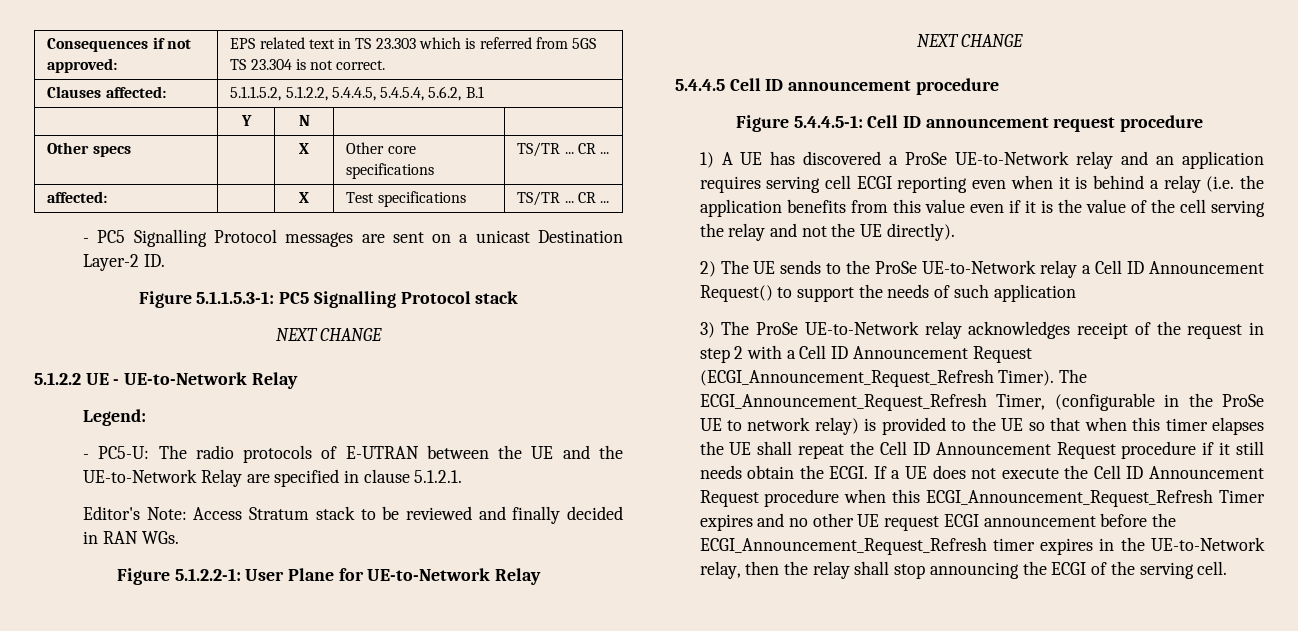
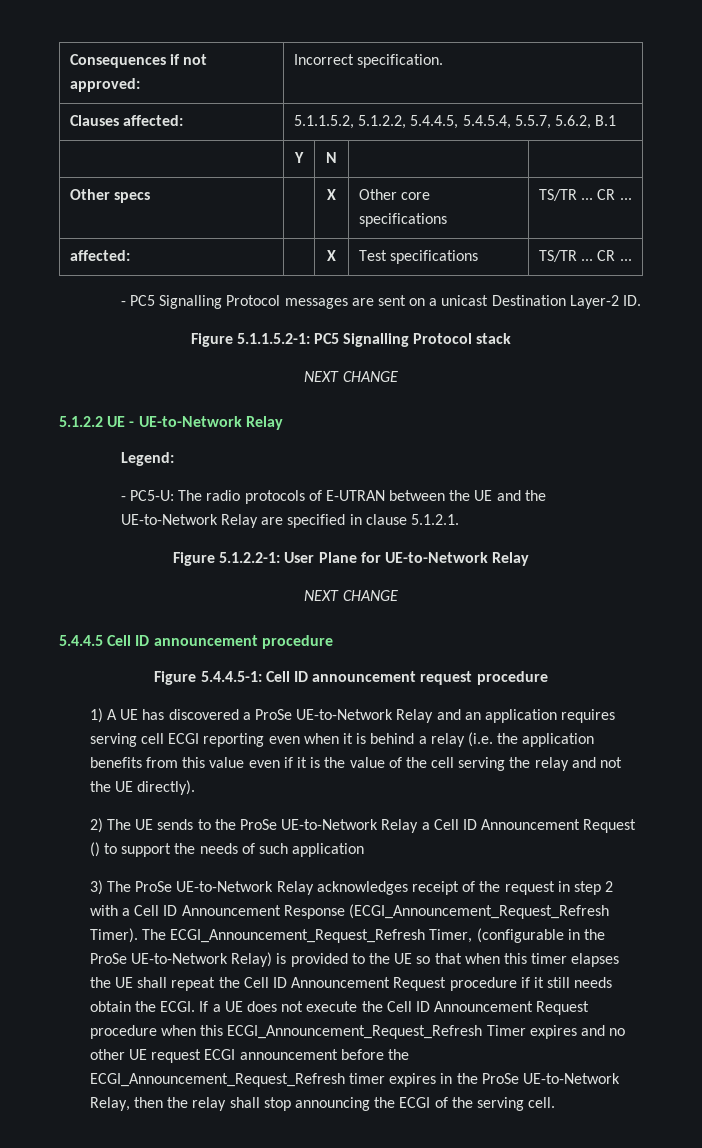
[230,37,597,49] [230,59,386,70] EPS related text in TS 23.303 which is referred from 5GS TS 23.304 is not correct. -> [293,54,444,68] Incorrect specification.
(425, 94) none -> [514,115,551,129] 5.5.7,
[196,291,275,304] 5.1.1.5.3-1: -> [236,333,310,344] 5.1.1.5.2-1:
[83,506,623,524] [83,531,179,544] // Editor's Note: Access Stratum stack to be reviewed and finally decided in RAN WGs. -> (459, 519) none
[1076,151,1114,169] relay -> [396,709,434,723] Relay
[1040,260,1264,278] [699,285,773,302] relay a Cell ID Announcement Request() -> [381,819,637,833] [89,842,100,857] Relay a Cell ID Announcement Request ()
[924,321,962,339] relay -> [276,881,314,895] Relay
[972,346,1032,363] Request -> [283,905,345,919] Response
[699,417,859,435] UE to network relay) -> [131,952,273,967] UE-to-Network Relay)
[1151,537,1265,551] [699,561,741,579] UE-to-Network relay, -> [481,1073,620,1084] [89,1097,130,1111] ProSe UE-to-Network Relay,

